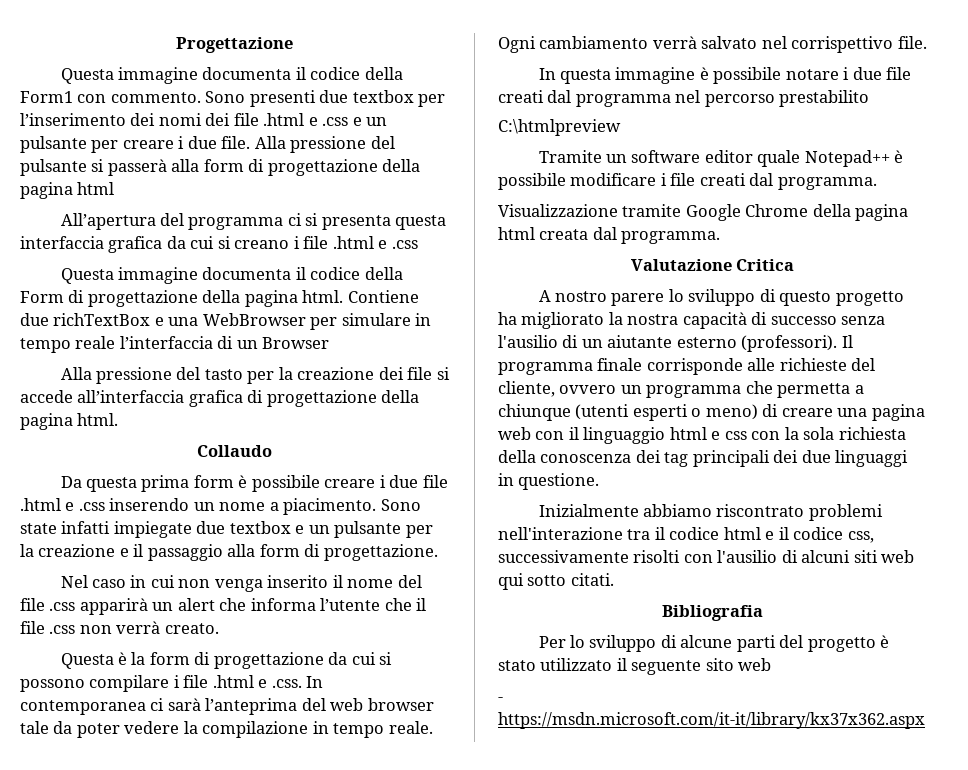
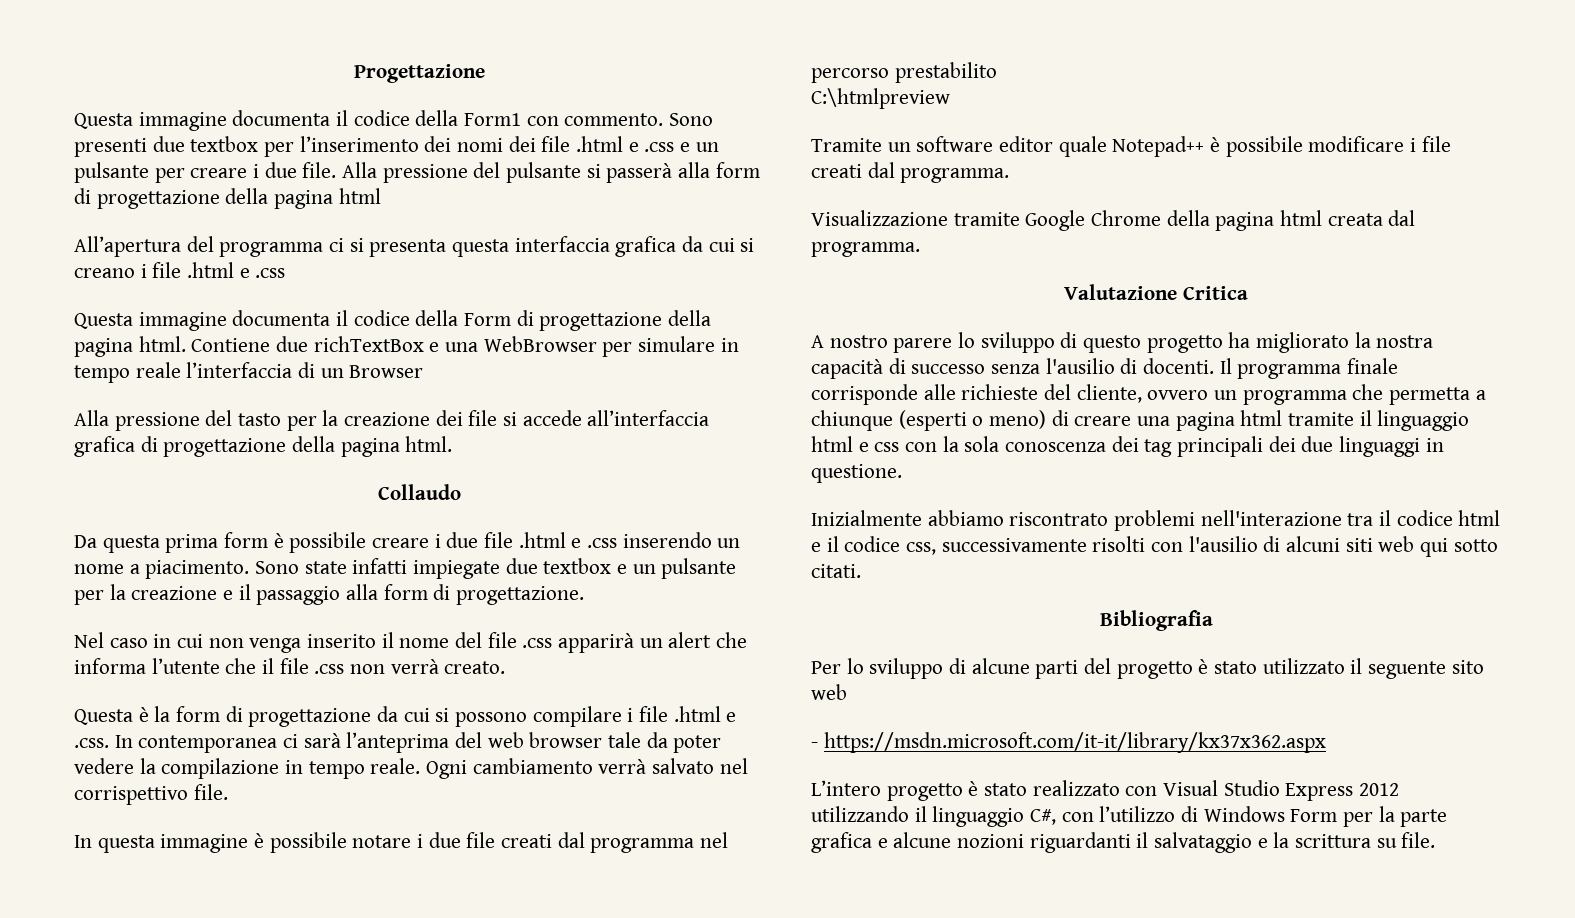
[581,335,838,352] un aiutante esterno (professori). -> [1143,358,1215,374] docenti.
[575,404,688,421] (utenti esperti -> [898,410,967,431] (esperti
[498,427,565,440] web con -> [1240,410,1355,426] html tramite
[838,427,906,440] [498,450,536,463] richiesta della -> (1000, 444) none
(925, 720) none -> [811,780,1400,801] [811,806,1448,827] [811,832,1436,853] // L’intero progetto è stato realizzato con Visual Studio Express 2012 utilizzando il linguaggio C#, con l’utilizzo di Windows Form per la parte grafica e alcune nozioni riguardanti il salvataggio e la scrittura su file.

